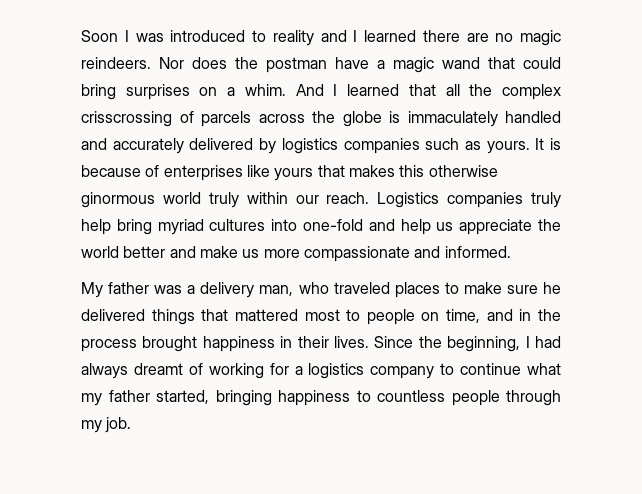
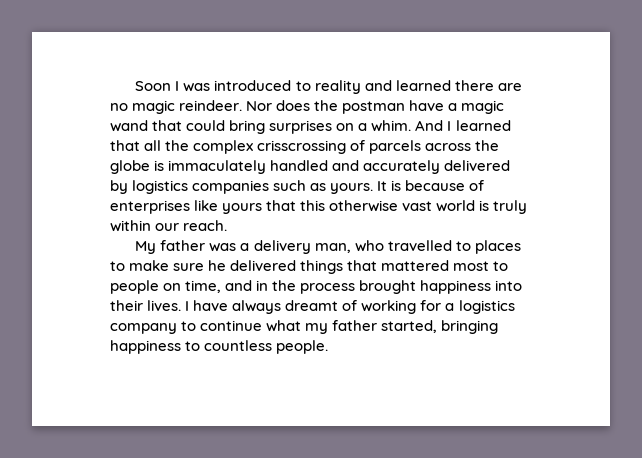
[353,30,358,42] I -> (392, 85) none
[81,57,151,69] reindeers. -> [179,100,243,111] reindeer.
[348,165,395,177] makes -> (297, 205) none
[81,192,201,208] ginormous world -> [402,200,490,212] vast world is
[377,192,561,208] [81,219,561,235] [81,246,511,262] Logistics companies truly help bring myriad cultures into one-fold and help us appreciate the world better and make us more compassionate and informed. -> (228, 225) none
[333,282,390,294] traveled -> [387,240,471,251] travelled to
[280,336,293,348] in -> [495,280,523,291] into
[374,336,561,352] Since the beginning, I had -> [185,300,229,311] I have
[451,390,561,406] [81,417,132,433] people through my job. -> [276,340,329,354] people.

